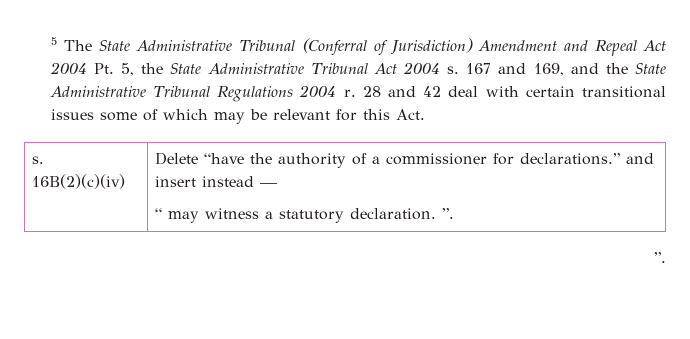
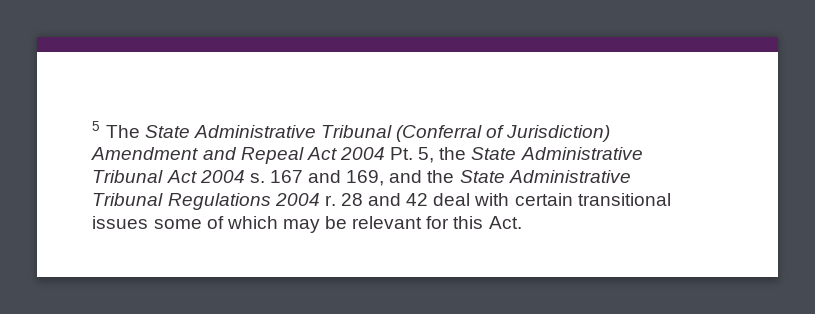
[32,156,45,164] [32,174,126,189] [155,152,655,168] [155,176,278,187] [155,208,455,223] [654,252,666,263] // s. 16B(2)(c)(iv) | Delete “have the authority of a commissioner for declarations.” and insert instead — // “ may witness a statutory declaration. ”. // ”. -> (522, 222) none

